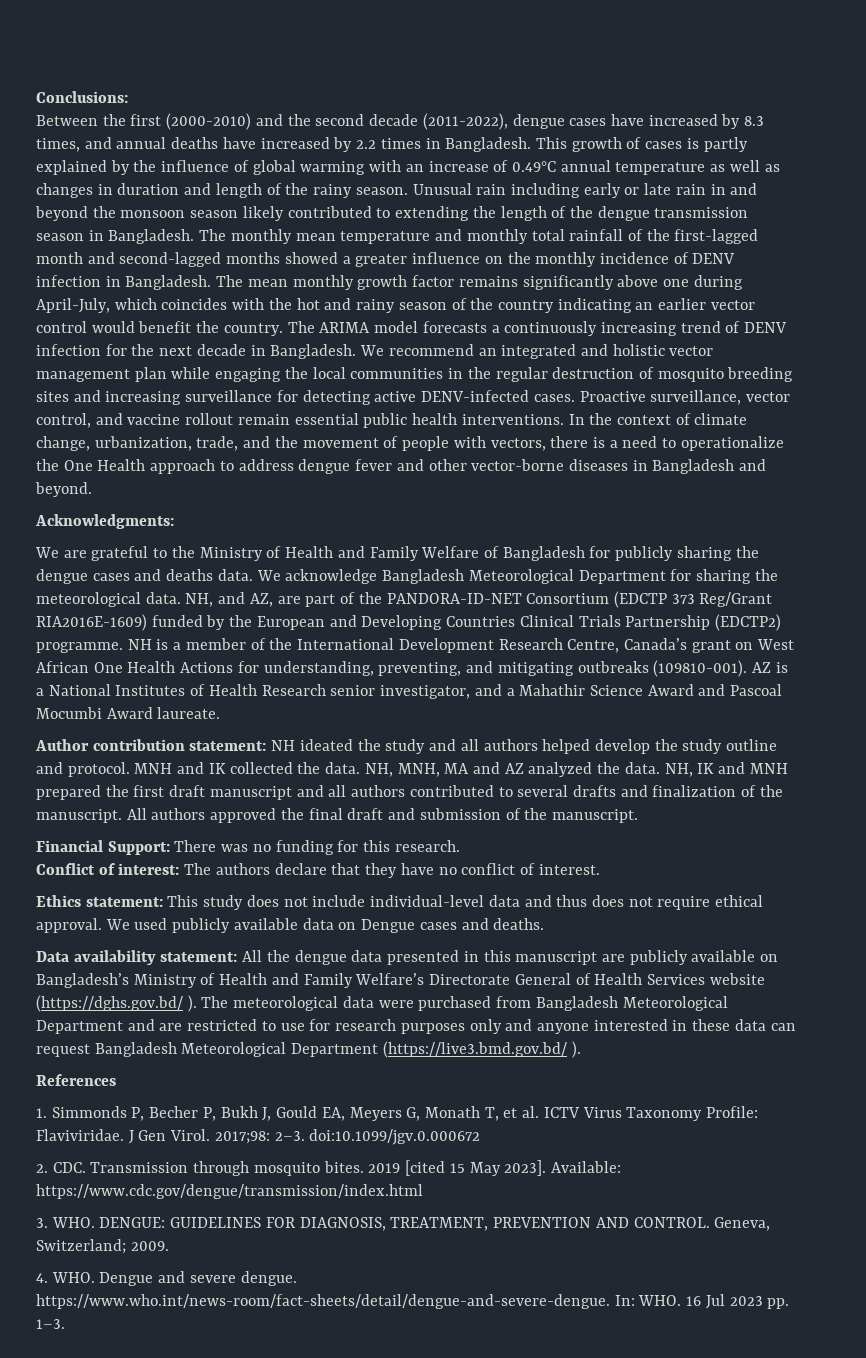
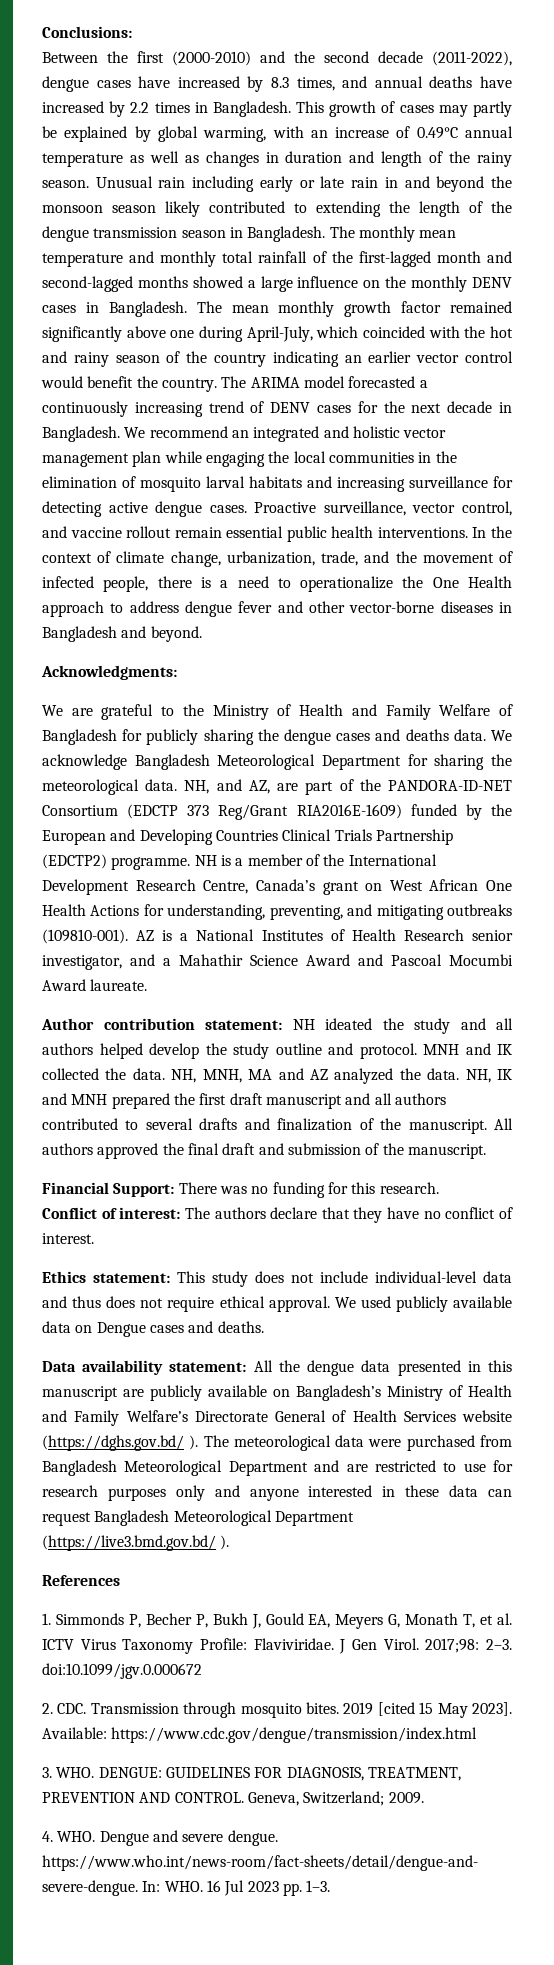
[686,137,748,152] [36,160,366,175] is partly explained by the influence of global warming -> [438,101,512,117] [42,126,267,142] may partly be explained by global warming,
[355,254,408,267] greater -> [260,276,293,292] large
[599,252,736,264] [36,275,101,287] incidence of DENV infection -> [472,277,513,288] [42,305,76,313] DENV cases
[458,276,518,287] remains -> [450,301,512,313] remained
[161,298,228,310] coincides -> [363,326,425,338] coincided
[422,321,487,333] forecasts -> [348,376,416,388] forecasted
[36,344,101,356] infection -> [317,405,352,413] cases
[495,367,794,382] [36,391,69,402] regular destruction of mosquito breeding sites -> [42,476,302,492] elimination of mosquito larval habitats
[421,390,530,402] DENV-infected -> [155,501,203,517] dengue
[402,436,546,451] people with vectors, -> [42,576,149,592] infected people,

